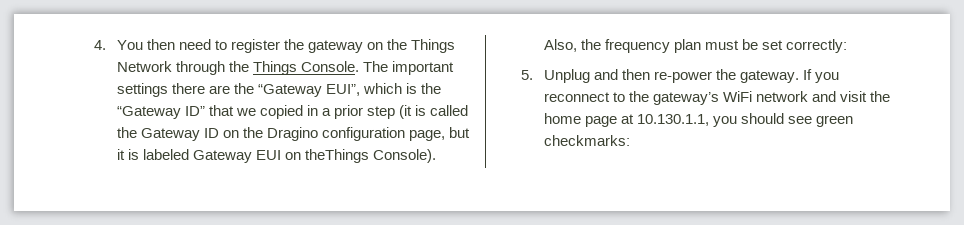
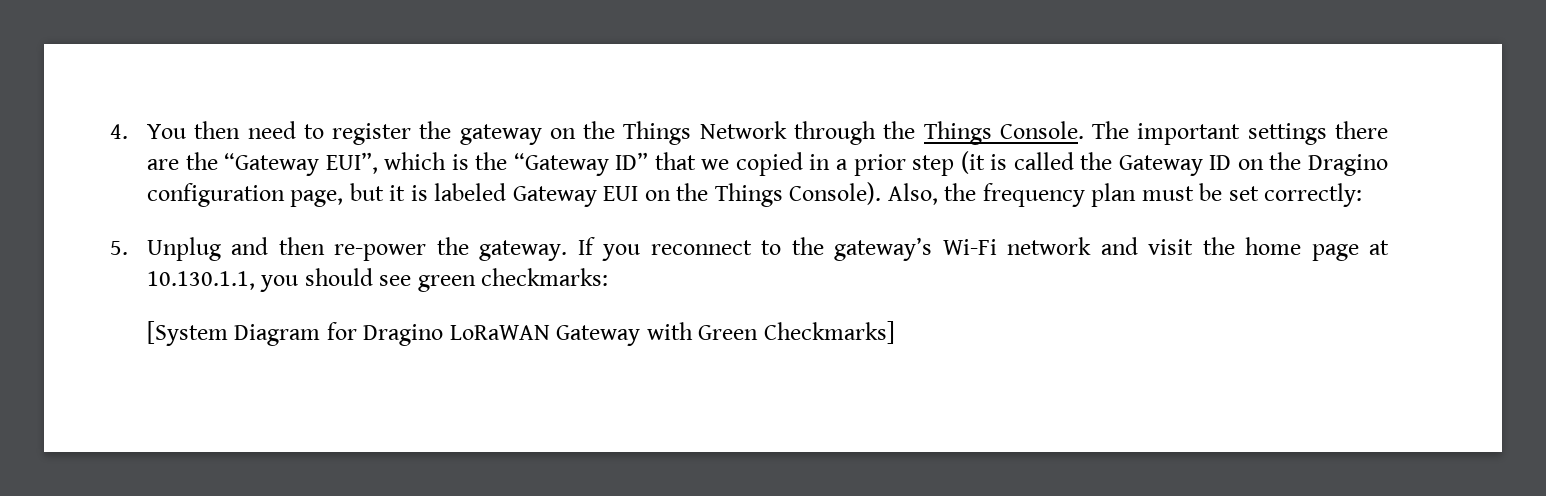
[305,149,370,163] theThings -> [676,183,783,207] the Things
[723,91,753,102] WiFi -> [942,239,997,255] Wi-Fi
(630, 140) none -> [146,321,895,346] // [System Diagram for Dragino LoRaWAN Gateway with Green Checkmarks]

